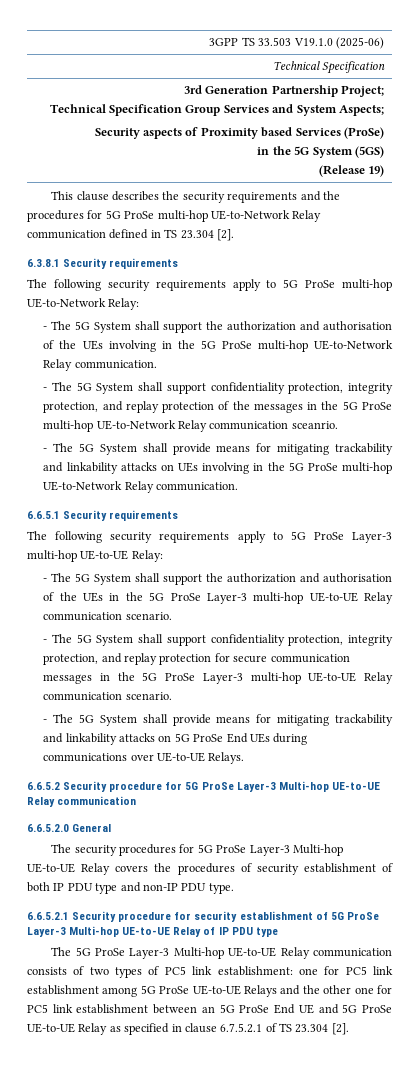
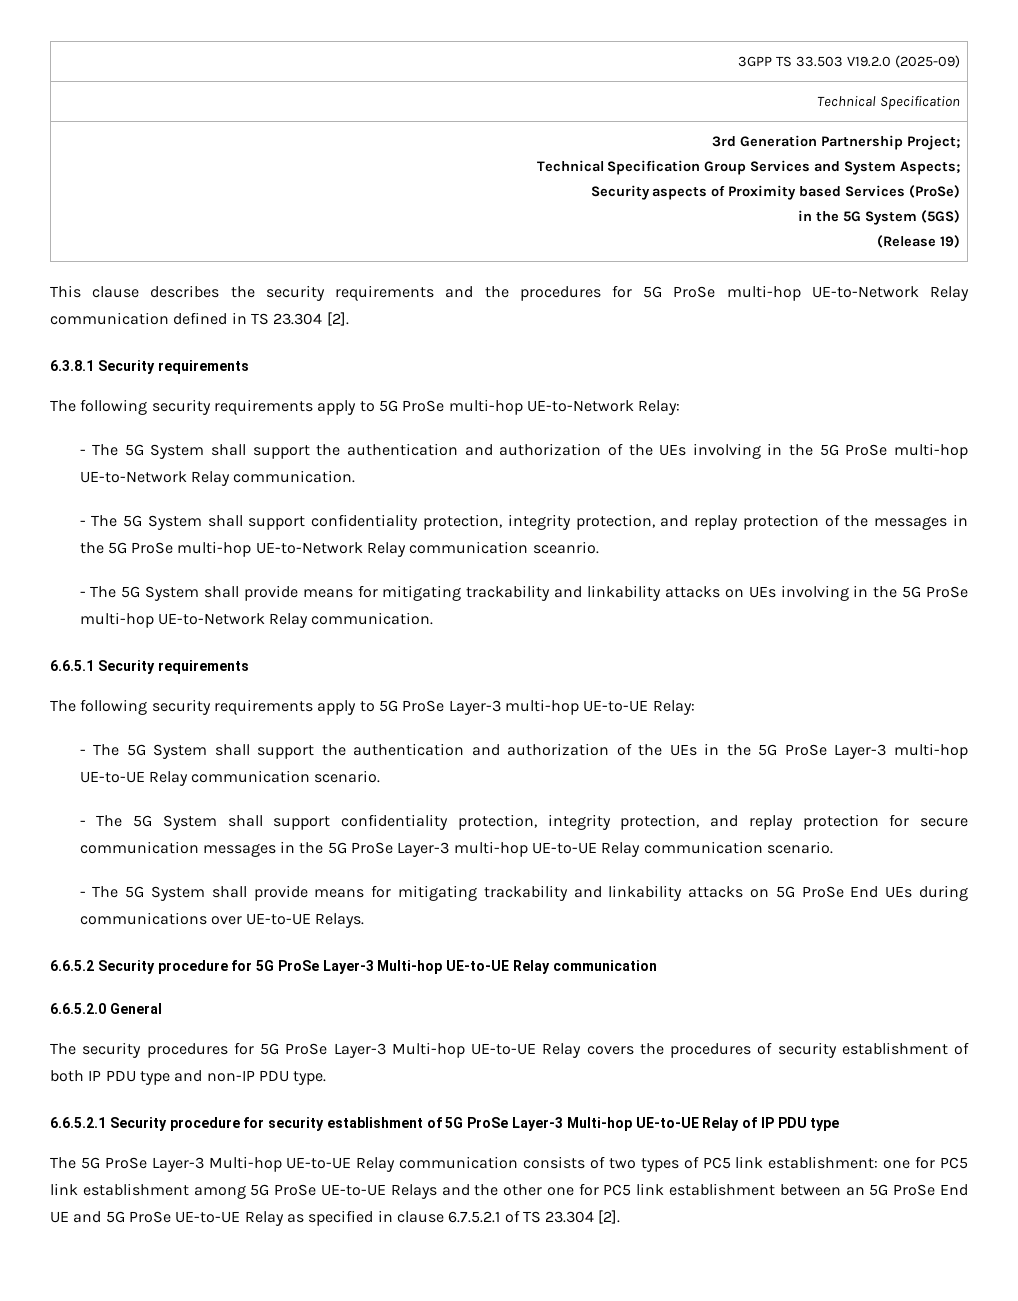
[293,37,384,49] V19.1.0 (2025-06) -> [847,55,961,68] V19.2.0 (2025-09)
[227,321,392,331] authorization and authorisation -> [346,443,602,456] authentication and authorization
[227,573,392,583] authorization and authorisation -> [353,743,610,756] authentication and authorization

